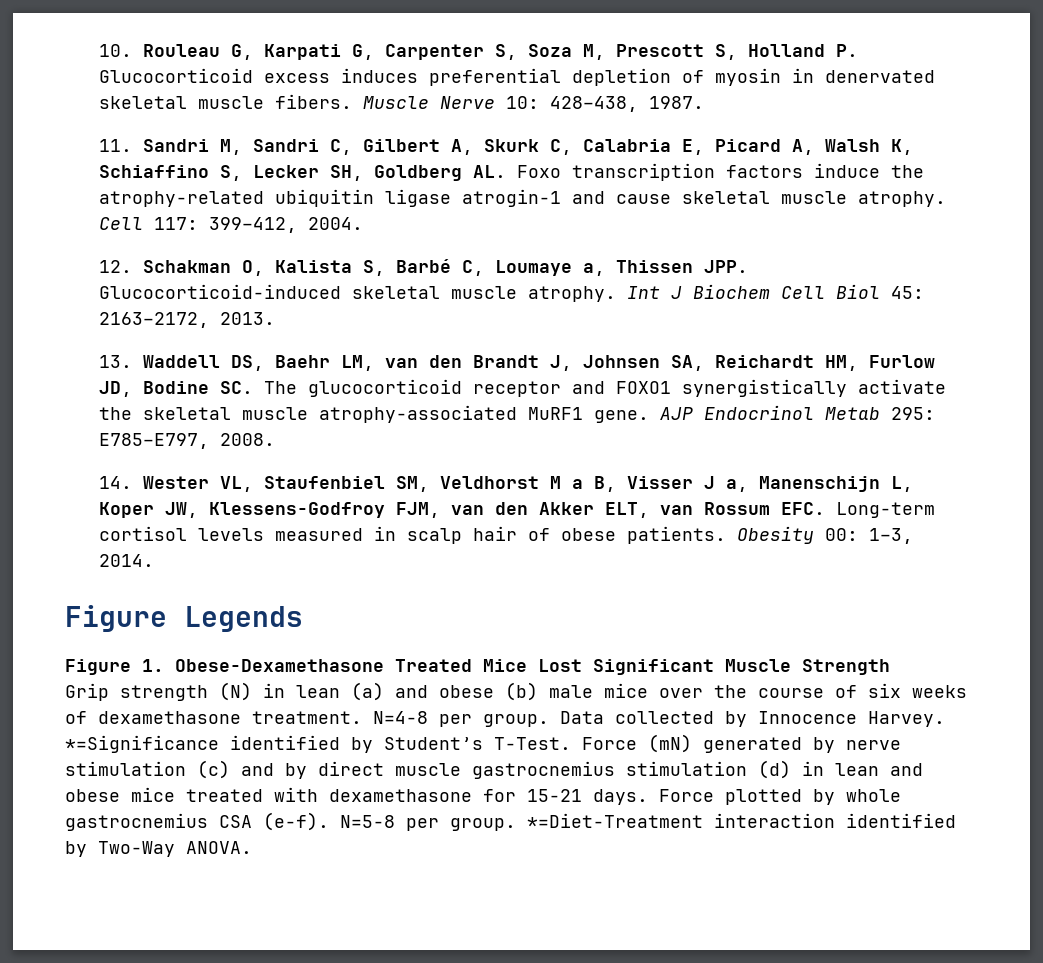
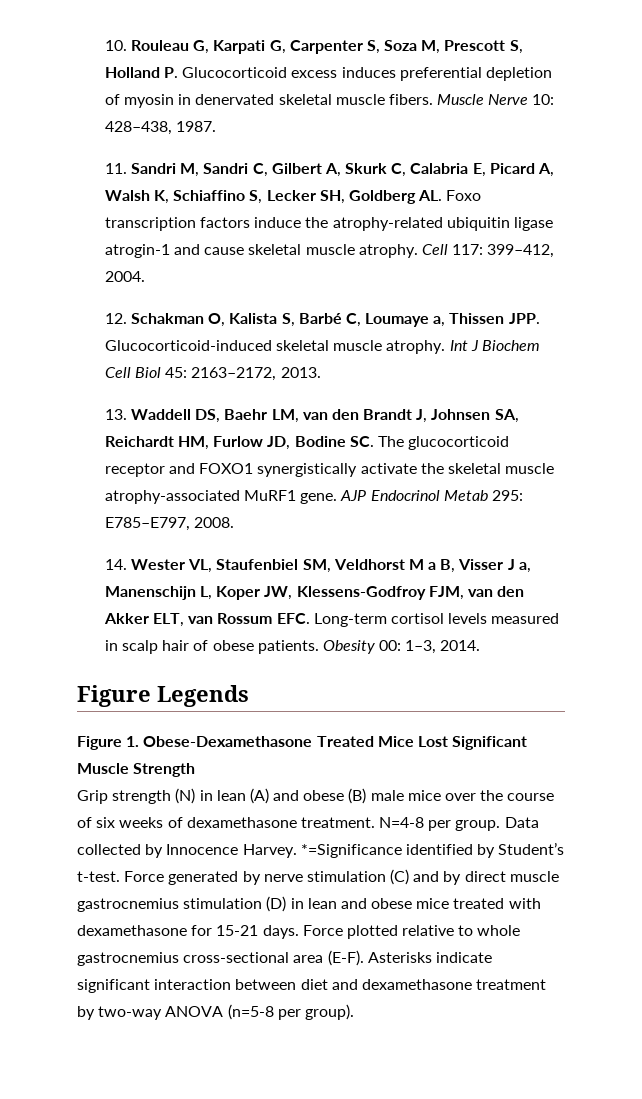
[351,682,538,701] (a) and obese (b) -> [249,788,367,804] (A) and obese (B)
[494,734,692,753] T-Test. Force (mN) -> [77,871,165,882] t-test. Force
[197,760,230,779] (c) -> [390,869,410,885] (C)
[758,760,791,779] (d) -> [266,896,287,912] (D)
[813,789,901,805] [65,812,956,831] [65,841,252,857] by whole gastrocnemius CSA (e-f). N=5-8 per group. *=Diet-Treatment interaction identified by Two-Way ANOVA. -> [402,925,521,936] [77,950,492,966] [77,979,547,993] [77,1004,354,1020] relative to whole gastrocnemius cross-sectional area (E-F). Asterisks indicate significant interaction between diet and dexamethasone treatment by two-way ANOVA (n=5-8 per group).

